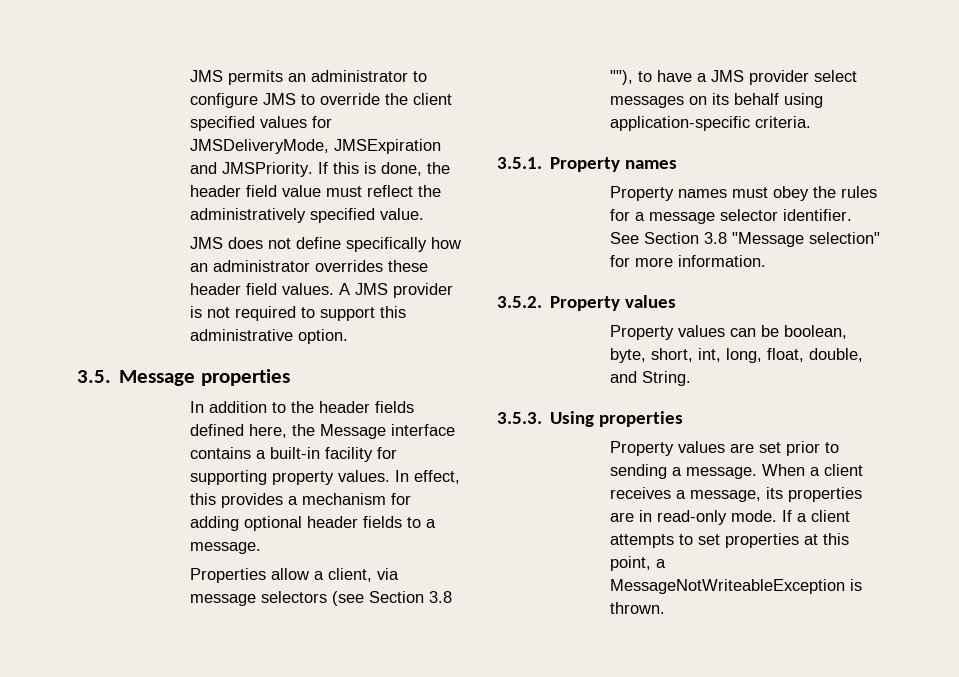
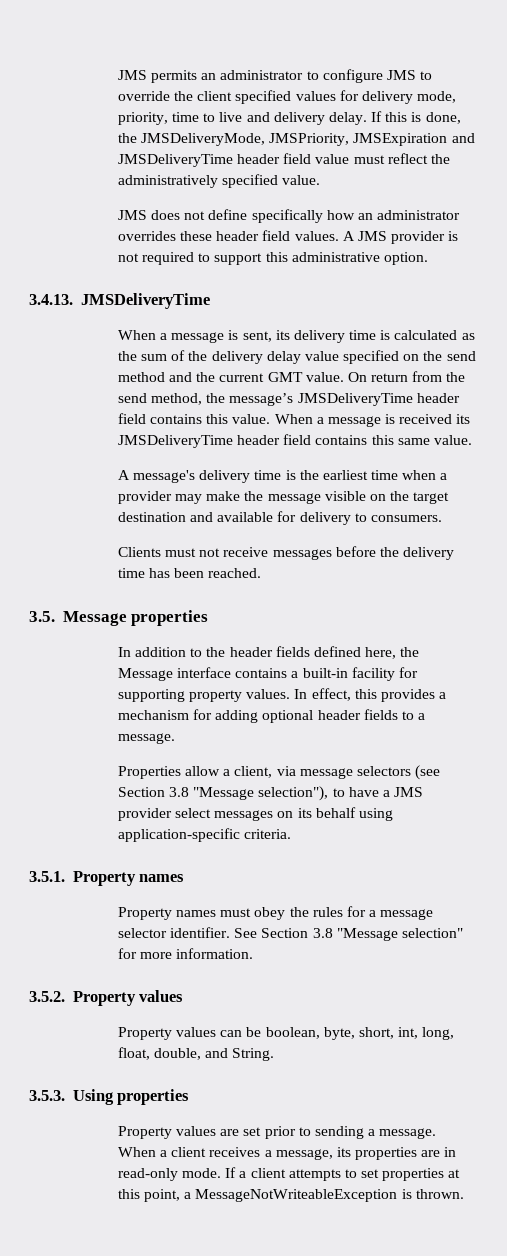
[189,139,441,154] [189,162,313,177] JMSDeliveryMode, JMSExpiration and JMSPriority. -> [361,91,457,104] [117,112,367,125] delivery mode, priority, time to live and delivery delay.
(450, 168) none -> [140,133,475,146] [117,154,233,167] JMSDeliveryMode, JMSPriority, JMSExpiration and JMSDeliveryTime
(348, 336) none -> [29,293,210,309] [117,330,475,343] [117,350,476,364] [117,371,466,382] [117,393,460,406] [117,413,471,427] [117,434,472,448] [117,470,448,483] [117,491,450,504] [117,511,442,525] [117,546,455,560] [117,568,262,578] // 3.4.13. JMSDeliveryTime // When a message is sent, its delivery time is calculated as the sum of the delivery delay value specified on the send method and the current GMT value. On return from the send method, the message’s JMSDeliveryTime header field contains this value. When a message is received its JMSDeliveryTime header field contains this same value. // A message's delivery time is the earliest time when a provider may make the message visible on the target destination and available for delivery to consumers. // Clients must not receive messages before the delivery time has been reached.
[609,70,633,85] ""), -> [193,786,329,801] "Message selection"),

